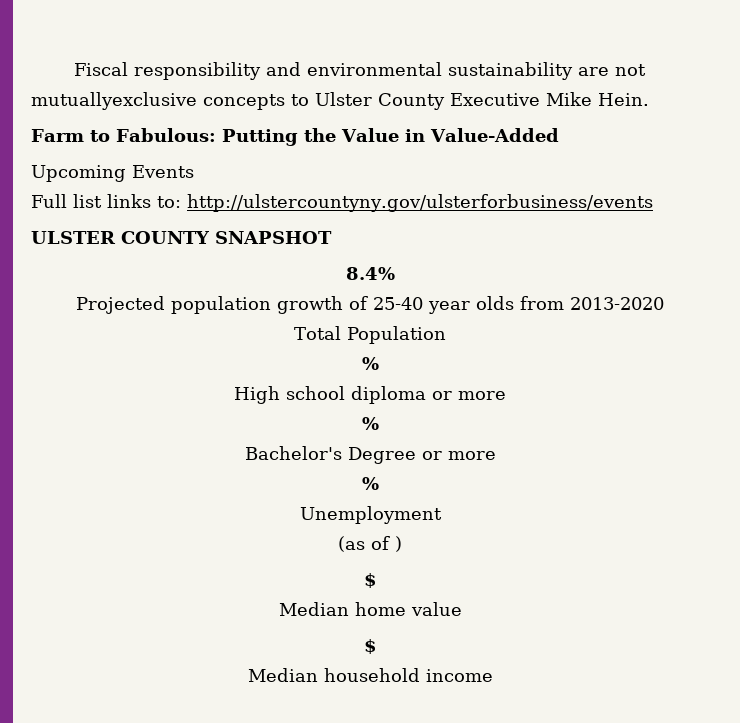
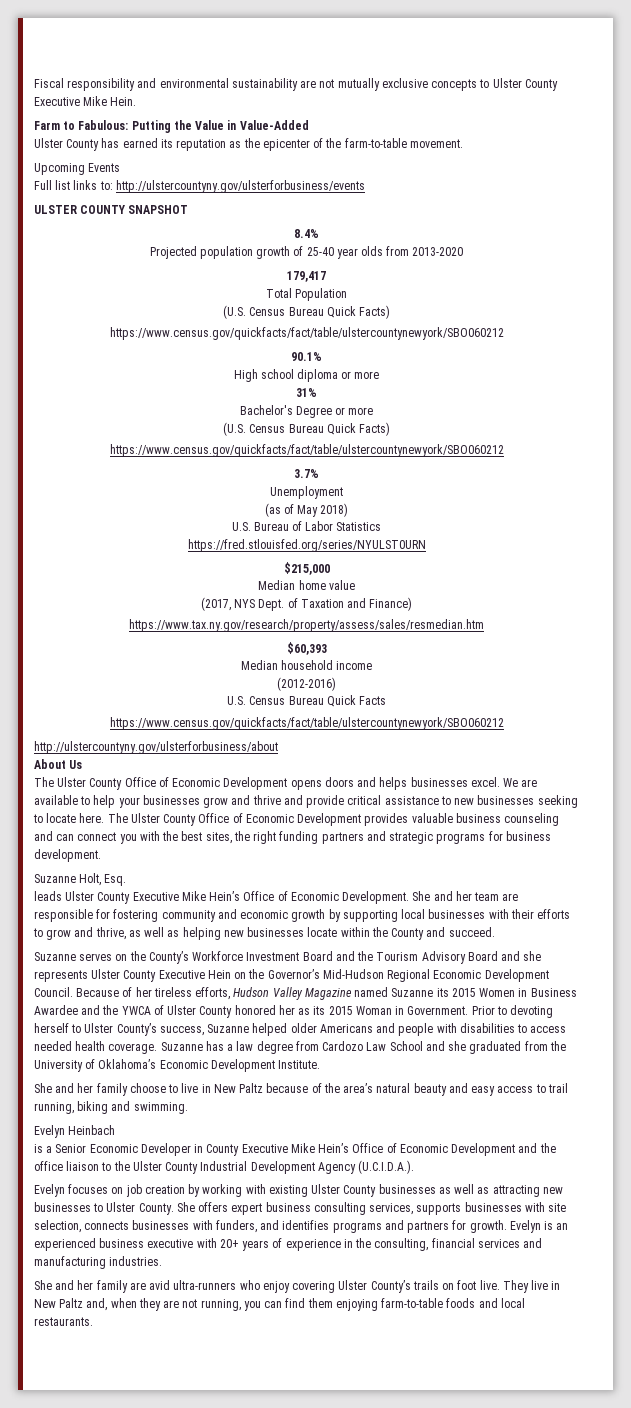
[31,92,197,110] mutuallyexclusive -> [337,78,428,91] mutually exclusive
(559, 135) none -> [34,138,463,151] // Ulster County has earned its reputation as the epicenter of the farm-to-table movement.
(664, 303) none -> [287,271,326,282] // 179,417
[361,357,379,370] % -> [223,305,390,319] [109,327,504,340] [291,352,322,361] (U.S. Census Bureau Quick Facts) // https://www.census.gov/quickfacts/fact/table/ulstercountynewyork/SBO060212 // 90.1%
[361,417,379,430] % -> [296,388,317,397] 31%
[361,477,379,490] [299,506,442,524] [338,536,402,552] [363,573,377,588] [278,602,462,616] [363,639,377,654] [247,668,493,682] % // Unemployment // (as of ) // $ // Median home value // $ // Median household income -> [223,422,390,436] [109,444,504,457] [294,469,319,478] [270,486,343,499] [264,503,349,517] [231,521,382,531] [187,539,426,552] [283,562,330,575] [258,580,355,590] [200,597,413,611] [129,619,484,632] [286,642,327,655] [240,660,373,670] [277,677,336,691] [227,695,386,707] [109,717,504,730] [34,741,278,754] [34,759,83,769] [34,777,538,790] [34,795,578,808] [33,813,560,826] [34,831,551,844] [34,849,101,862] [34,873,127,886] [34,891,519,904] [34,909,571,922] [33,927,495,940] [34,951,542,964] [34,969,549,982] [34,987,577,1000] [34,1005,554,1018] [34,1023,567,1036] [34,1041,566,1054] [34,1059,321,1072] [34,1083,568,1096] [34,1101,188,1114] [34,1125,116,1138] [34,1143,556,1156] [34,1160,415,1174] [34,1184,563,1197] [34,1202,567,1215] [34,1220,569,1233] [34,1238,543,1251] [34,1256,163,1269] [34,1280,561,1293] [34,1298,525,1311] [34,1317,93,1326] (U.S. Census Bureau Quick Facts) // https://www.census.gov/quickfacts/fact/table/ulstercountynewyork/SBO060212 // 3.7% // Unemployment // (as of May 2018) // U.S. Bureau of Labor Statistics // https://fred.stlouisfed.org/series/NYULST0URN // $215,000 // Median home value // (2017, NYS Dept. of Taxation and Finance) // https://www.tax.ny.gov/research/property/assess/sales/resmedian.htm // $60,393 // Median household income // (2012-2016) // U.S. Census Bureau Quick Facts // https://www.census.gov/quickfacts/fact/table/ulstercountynewyork/SBO060212 // http://ulstercountyny.gov/ulsterforbusiness/about // About Us // The Ulster County Office of Economic Development opens doors and helps businesses excel. We are available to help your businesses grow and thrive and provide critical assistance to new businesses seeking to locate here. The Ulster County Office of Economic Development provides valuable business counseling and can connect you with the best sites, the right funding partners and strategic programs for business development. // Suzanne Holt, Esq. // leads Ulster County Executive Mike Hein’s Office of Economic Development. She and her team are responsible for fostering community and economic growth by supporting local businesses with their efforts to grow and thrive, as well as helping new businesses locate within the County and succeed. // Suzanne serves on the County’s Workforce Investment Board and the Tourism Advisory Board and she represents Ulster County Executive Hein on the Governor’s Mid-Hudson Regional Economic Development Council. Because of her tireless efforts, Hudson Valley Magazine named Suzanne its 2015 Women in Business Awardee and the YWCA of Ulster County honored her as its 2015 Woman in Government. Prior to devoting herself to Ulster County’s success, Suzanne helped older Americans and people with disabilities to access needed health coverage. Suzanne has a law degree from Cardozo Law School and she graduated from the University of Oklahoma’s Economic Development Institute. // She and her family choose to live in New Paltz because of the area’s natural beauty and easy access to trail running, biking and swimming. // Evelyn Heinbach // is a Senior Economic Developer in County Executive Mike Hein’s Office of Economic Development and the office liaison to the Ulster County Industrial Development Agency (U.C.I.D.A.). // Evelyn focuses on job creation by working with existing Ulster County businesses as well as attracting new businesses to Ulster County. She offers expert business consulting services, supports businesses with site selection, connects businesses with funders, and identifies programs and partners for growth. Evelyn is an experienced business executive with 20+ years of experience in the consulting, financial services and manufacturing industries. // She and her family are avid ultra-runners who enjoy covering Ulster County’s trails on foot live. They live in New Paltz and, when they are not running, you can find them enjoying farm-to-table foods and local restaurants.

